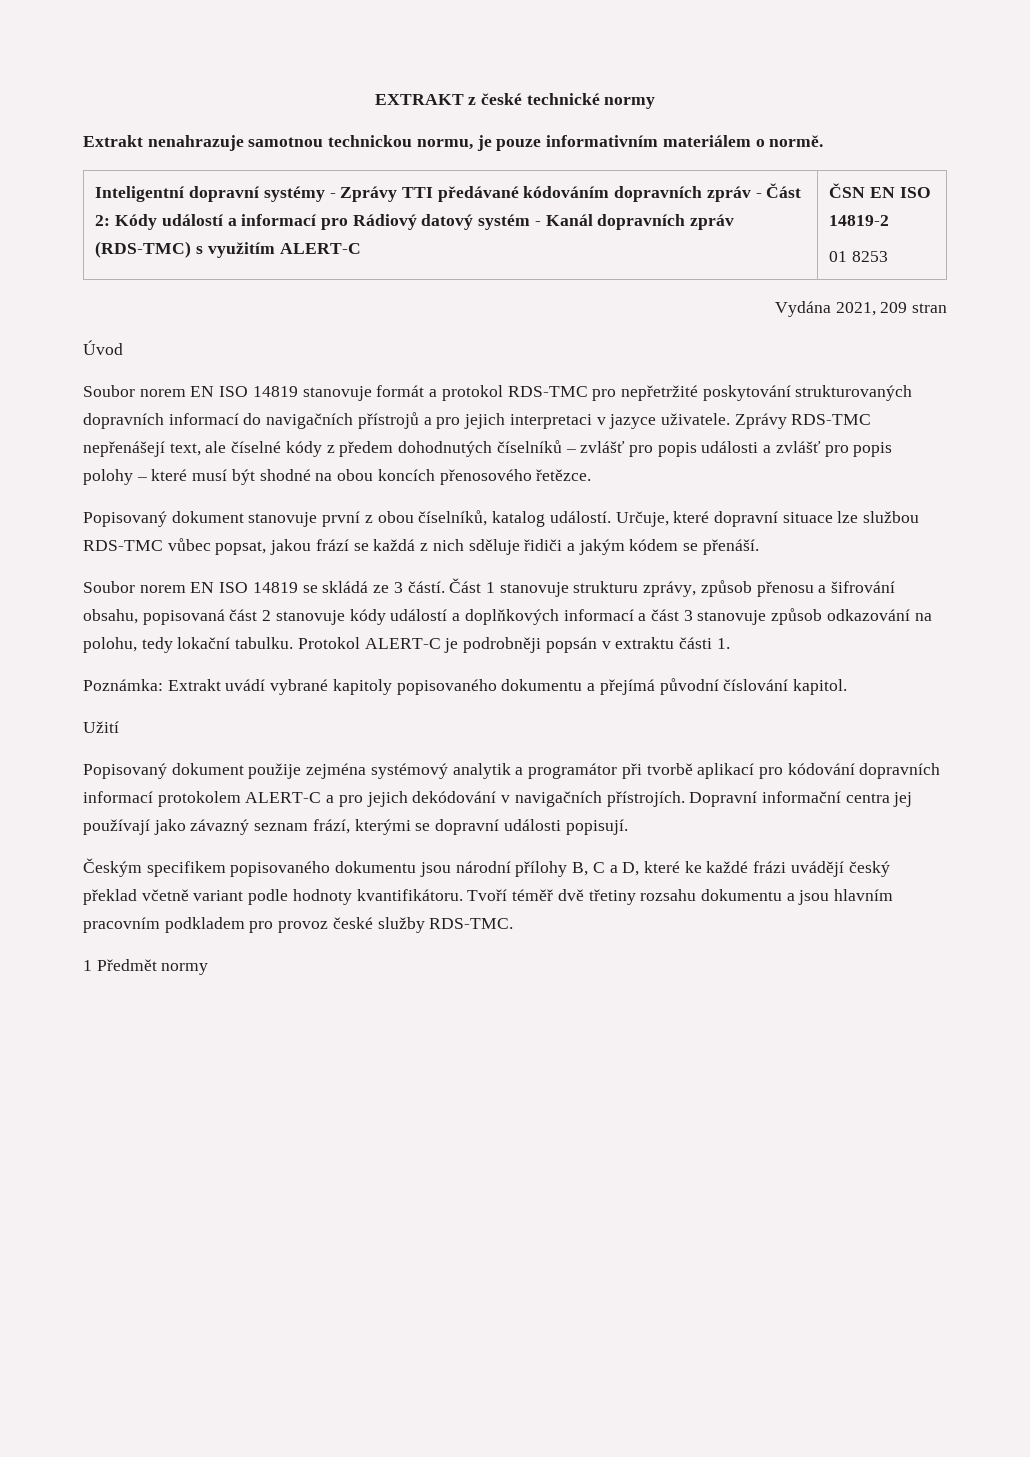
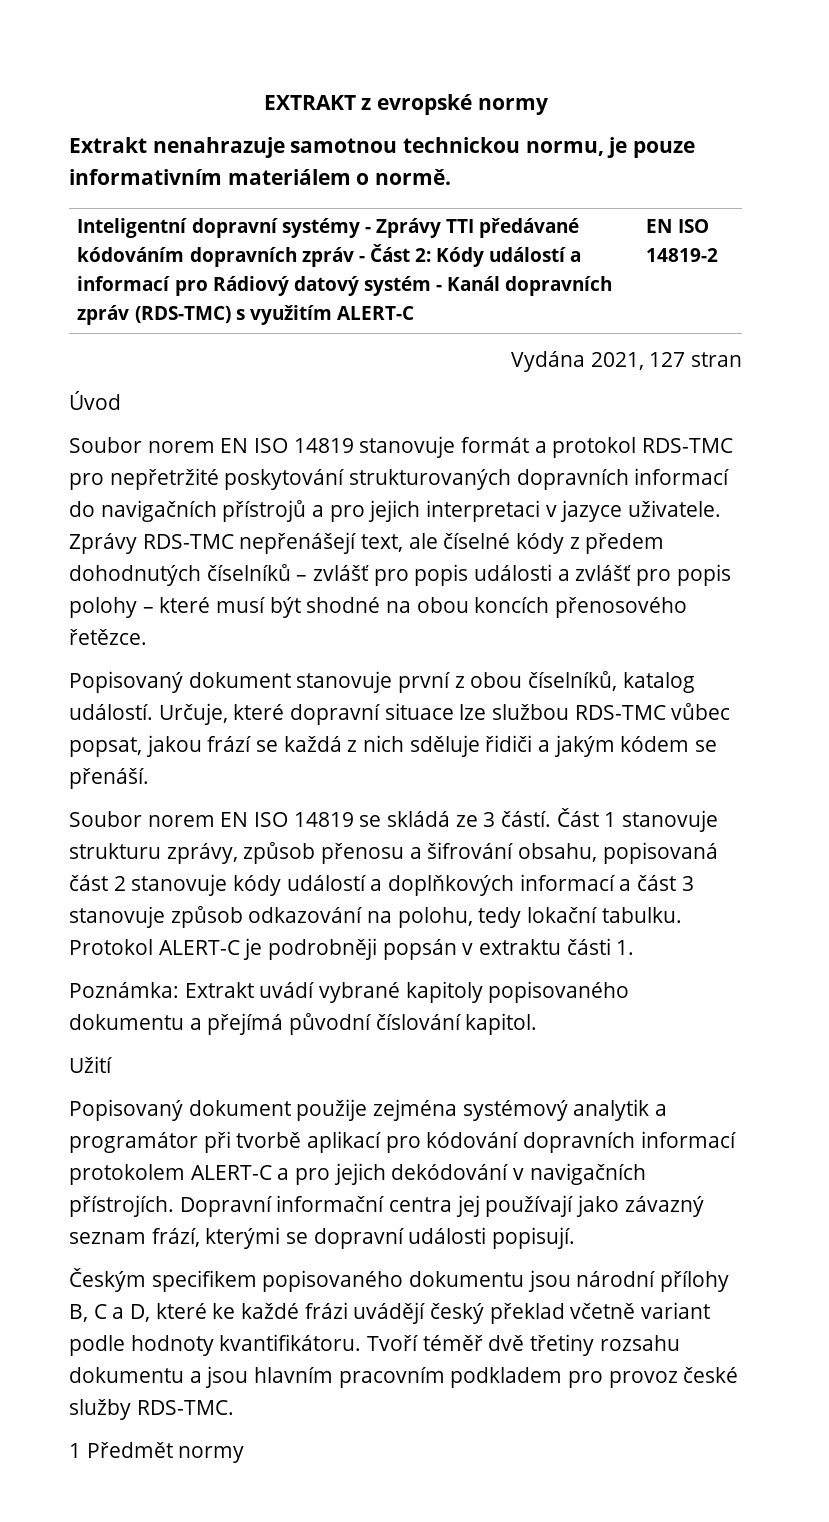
[481,93,600,105] české technické -> [376,94,472,115] evropské
[829,183,866,198] ČSN -> (414, 313) none
[829,251,889,262] // 01 8253 -> (719, 255) none
[880,302,908,313] 209 -> [649,352,686,367] 127

